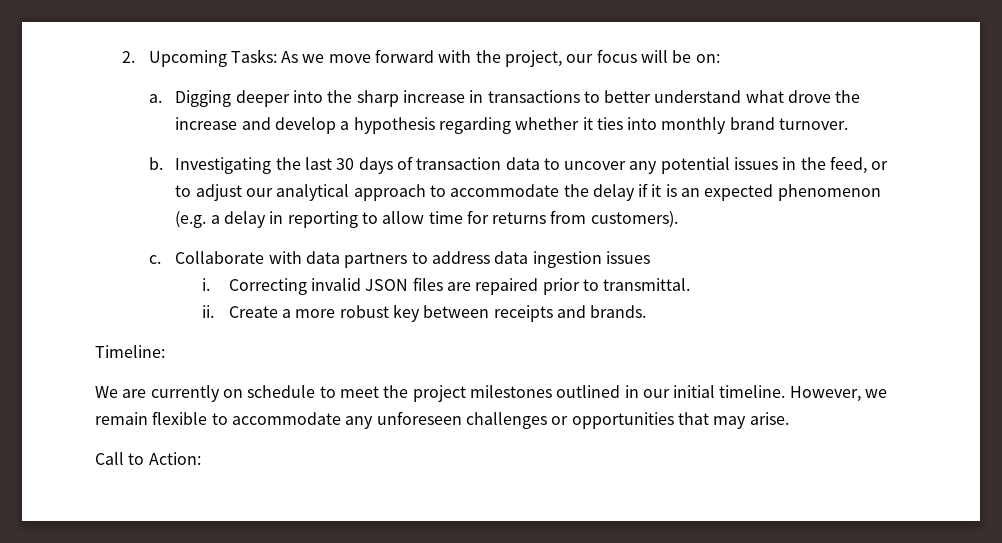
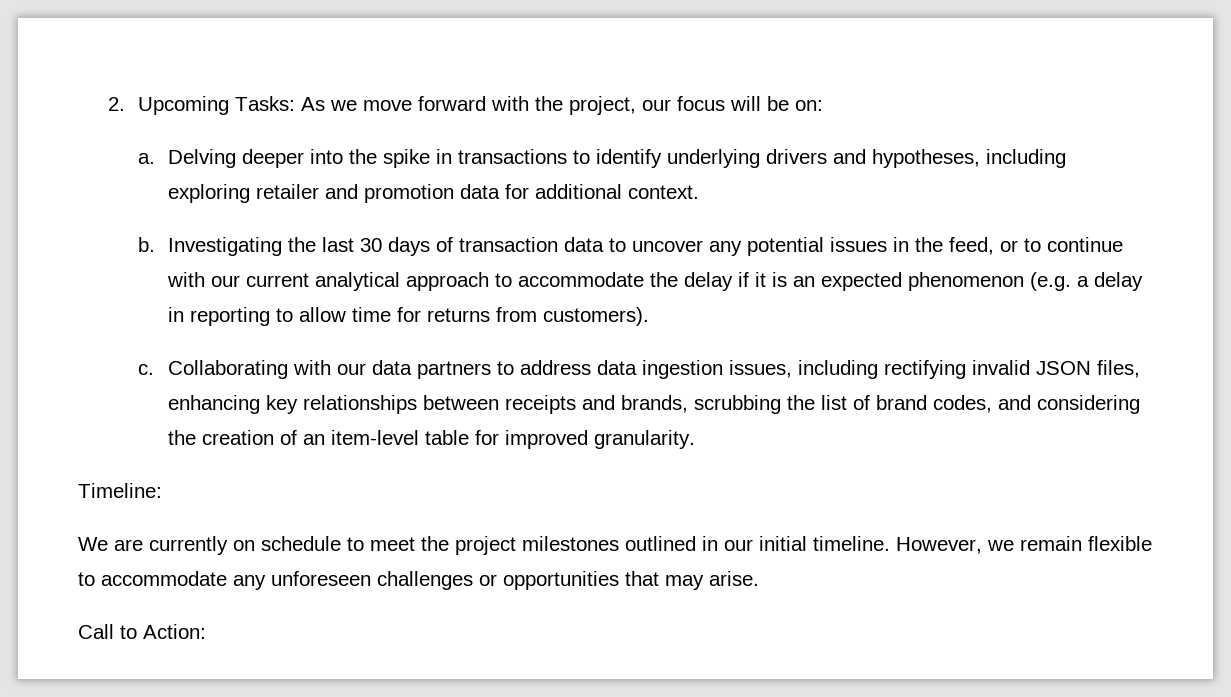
[175,90,232,107] Digging -> [168,149,237,168] Delving
[356,90,465,107] sharp increase -> [383,149,431,168] spike
[604,90,861,103] [175,117,849,134] better understand what drove the increase and develop a hypothesis regarding whether it ties into monthly brand turnover. -> [596,149,1067,168] [168,184,700,203] identify underlying drivers and hypotheses, including exploring retailer and promotion data for additional context.
[195,184,273,201] adjust our -> [1047,237,1124,252] [167,272,310,287] continue with our current
[175,251,302,264] Collaborate with -> [168,360,367,379] Collaborating with our
[605,251,650,264] [202,277,691,295] [202,304,647,322] issues // i. Correcting invalid JSON files are repaired prior to transmittal. // ii. Create a more robust key between receipts and brands. -> [729,360,1141,379] [168,395,1141,414] [168,430,696,449] issues, including rectifying invalid JSON files, enhancing key relationships between receipts and brands, scrubbing the list of brand codes, and considering the creation of an item-level table for improved granularity.

